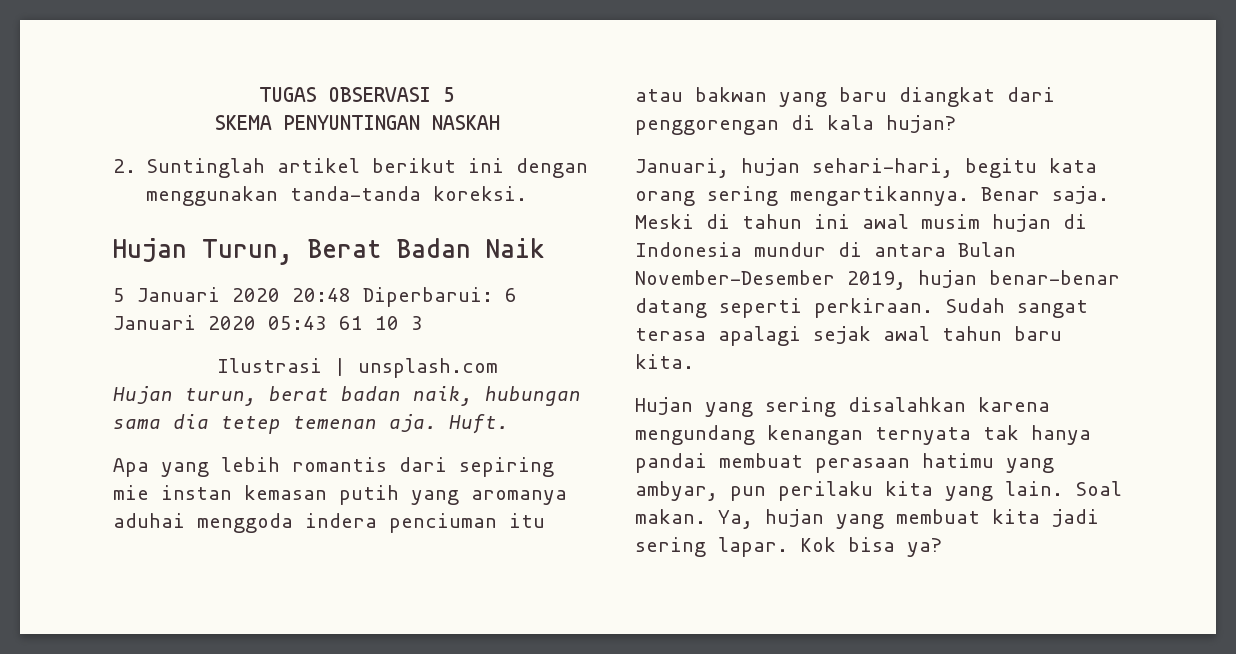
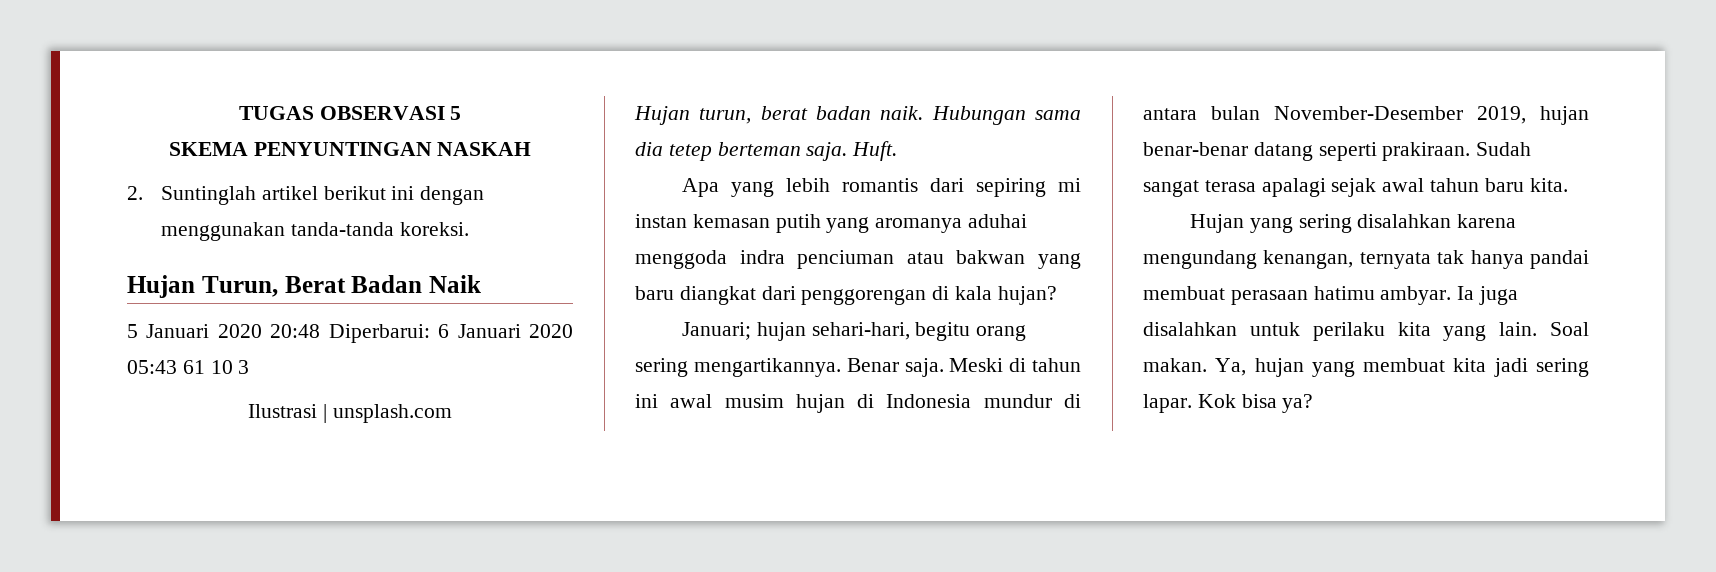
[413,386,581,406] naik, hubungan -> [880,106,1026,125] naik. Hubungan
[293,414,437,432] temenan aja. -> [717,142,848,161] berteman saja.
[113,485,149,500] mie -> [1058,178,1081,192] mi
[305,513,545,533] indera penciuman itu -> [739,250,895,269] indra penciuman
[635,158,729,178] Januari, -> [681,322,751,340] Januari;
[1049,158,1097,173] kata -> (971, 331) none
[958,242,1016,257] Bulan -> [1211,106,1260,120] bulan
[814,298,933,318] perkiraan. -> [1382,142,1471,161] prakiraan.
[767,425,863,445] kenangan -> [1263,250,1354,269] kenangan,
[1006,458,1054,473] [635,481,766,501] yang ambyar, pun -> [1380,286,1519,305] [1143,322,1300,336] ambyar. Ia juga disalahkan untuk

